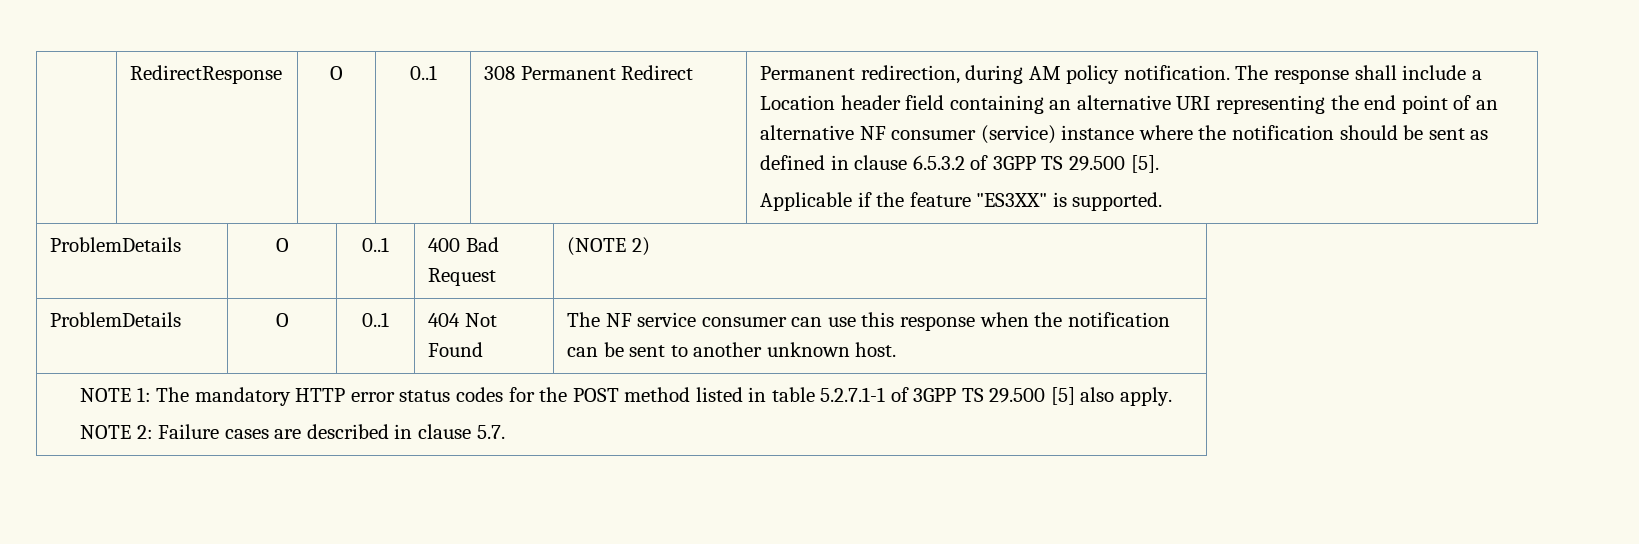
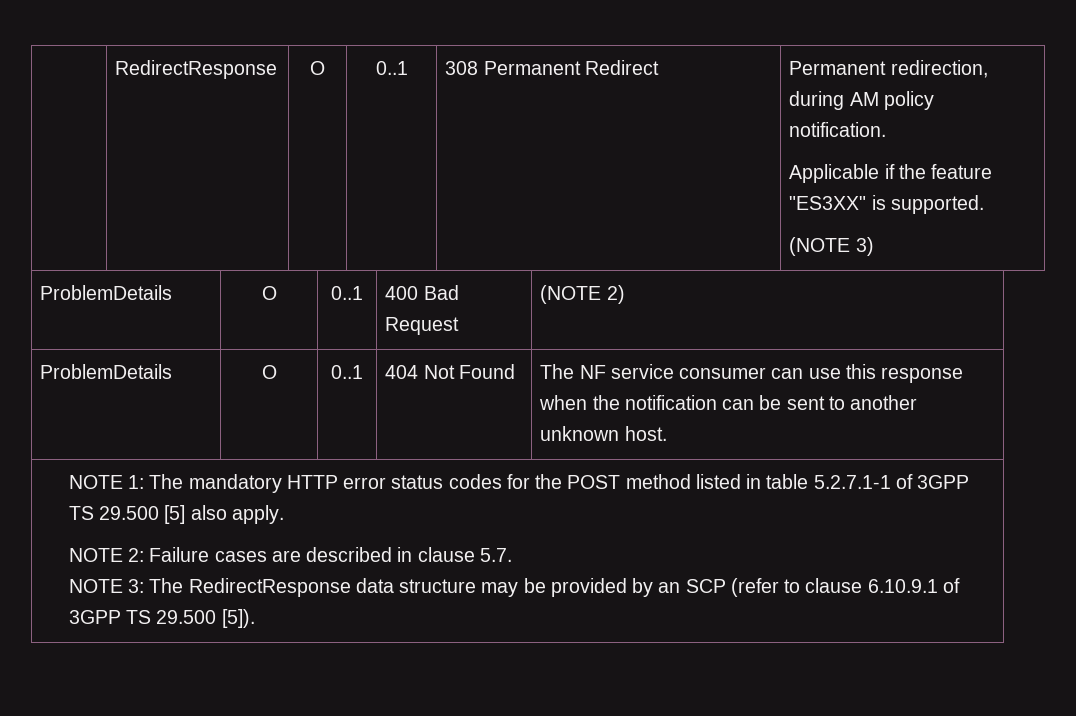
[1235,65,1482,84] [760,95,1498,114] [760,125,1489,144] [760,155,1159,173] The response shall include a Location header field containing an alternative URI representing the end point of an alternative NF consumer (service) instance where the notification should be sent as defined in clause 6.5.3.2 of 3GPP TS 29.500 [5]. -> (887, 129) none
(1163, 201) none -> [789,237,874,256] // (NOTE 3)
(505, 432) none -> [68,578,960,597] [68,609,255,628] // NOTE 3: The RedirectResponse data structure may be provided by an SCP (refer to clause 6.10.9.1 of 3GPP TS 29.500 [5]).

